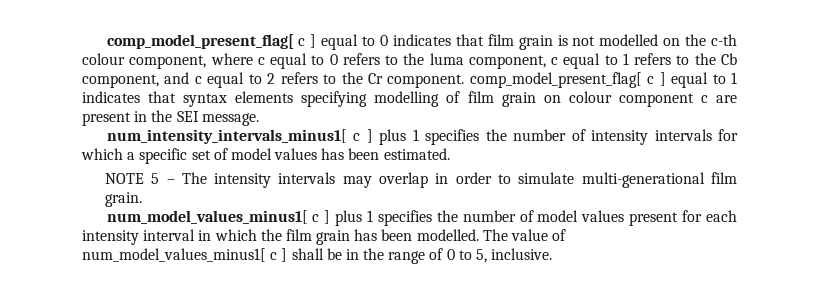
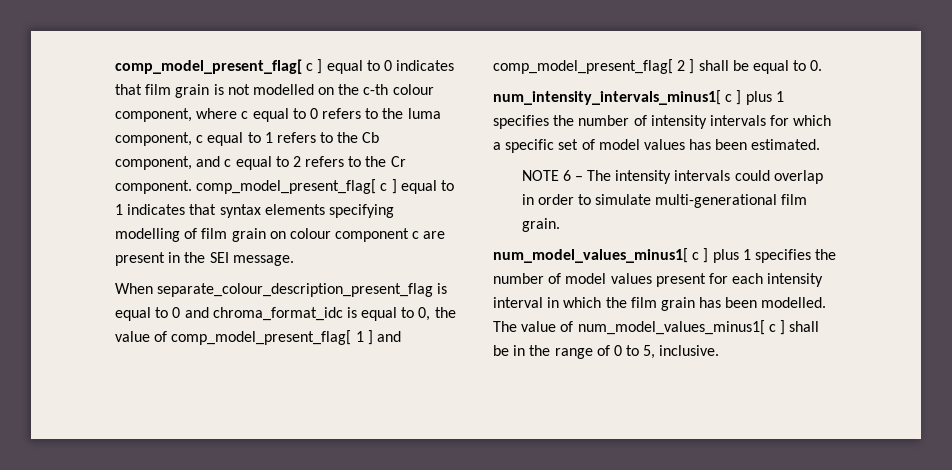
(259, 119) none -> [115,283,448,297] [115,307,456,321] [115,330,401,345] [493,59,823,74] // When separate_colour_description_present_flag is equal to 0 and chroma_format_idc is equal to 0, the value of comp_model_present_flag[ 1 ] and comp_model_present_flag[ 2 ] shall be equal to 0.
[151,173,160,184] 5 -> [562,170,571,181] 6
[342,176,372,188] may -> [734,170,770,181] could

